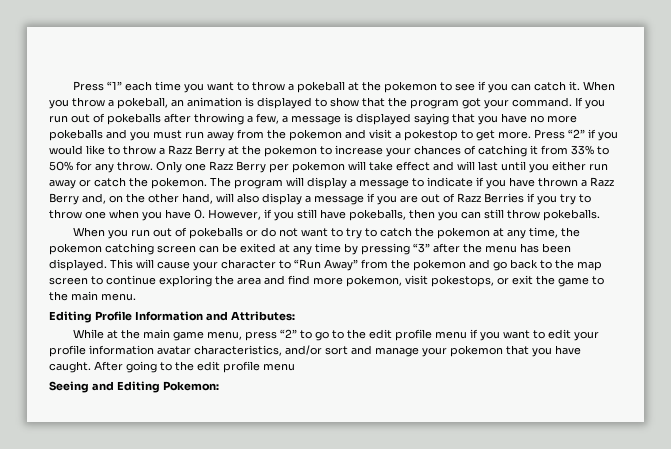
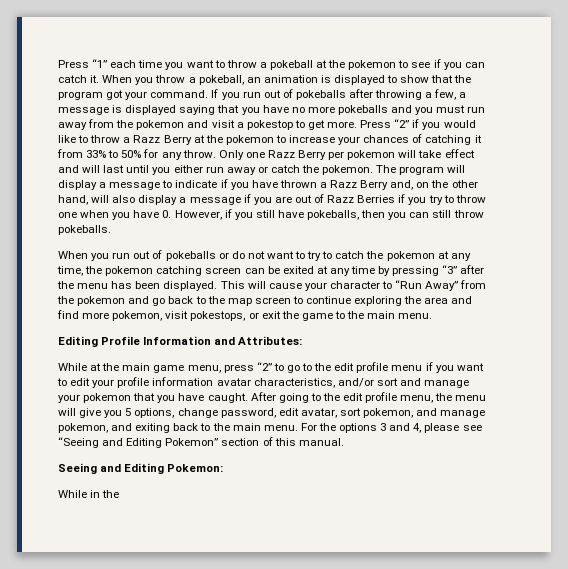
[263,363,295,371] menu -> [400,393,487,403] [58,408,486,418] [58,423,482,433] [58,437,344,448] menu, the menu will give you 5 options, change password, edit avatar, sort pokemon, and manage pokemon, and exiting back to the main menu. For the options 3 and 4, please see “Seeing and Editing Pokemon” section of this manual.
(219, 386) none -> [58,490,120,498] // While in the

